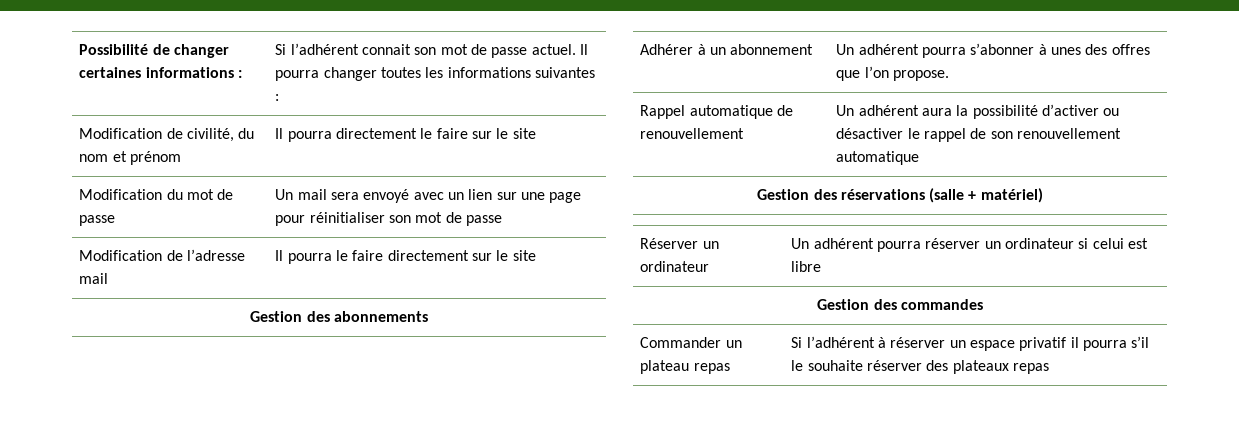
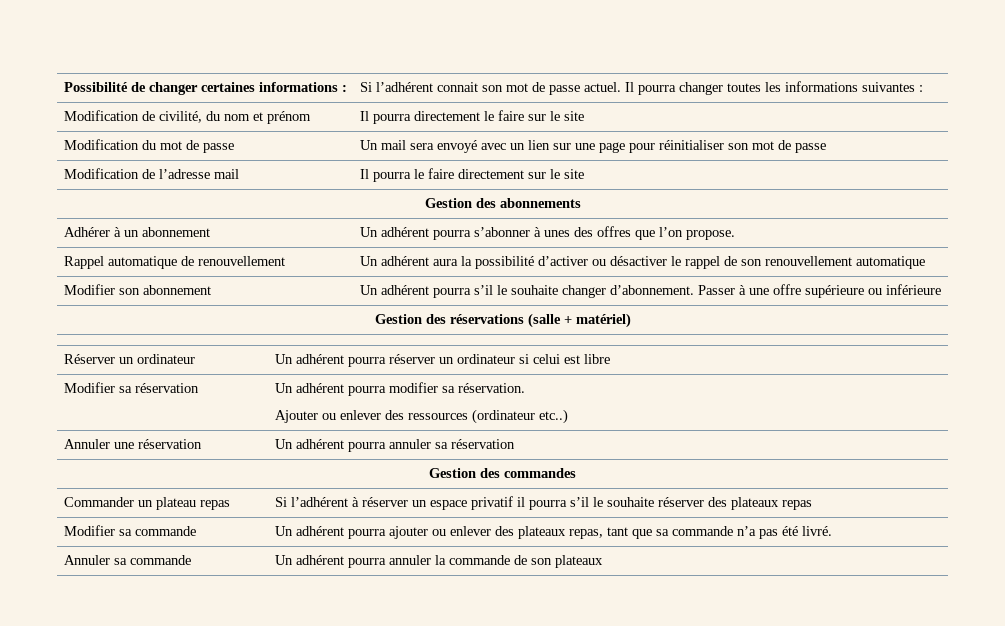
(920, 158) none -> [63,284,211,295] [359,284,941,298] // Modifier son abonnement | Un adhérent pourra s’il le souhaite changer d’abonnement. Passer à une offre supérieure ou inférieure
(822, 266) none -> [63,382,199,393] [274,382,525,396] [274,409,568,424] [63,439,202,449] [274,439,515,452] // Modifier sa réservation | Un adhérent pourra modifier sa réservation. // Ajouter ou enlever des ressources (ordinateur etc..) // Annuler une réservation | Un adhérent pourra annuler sa réservation
(1049, 368) none -> [63,525,196,536] [274,526,832,539] [63,555,191,565] [274,555,603,568] // Modifier sa commande | Un adhérent pourra ajouter ou enlever des plateaux repas, tant que sa commande n’a pas été livré. // Annuler sa commande | Un adhérent pourra annuler la commande de son plateaux

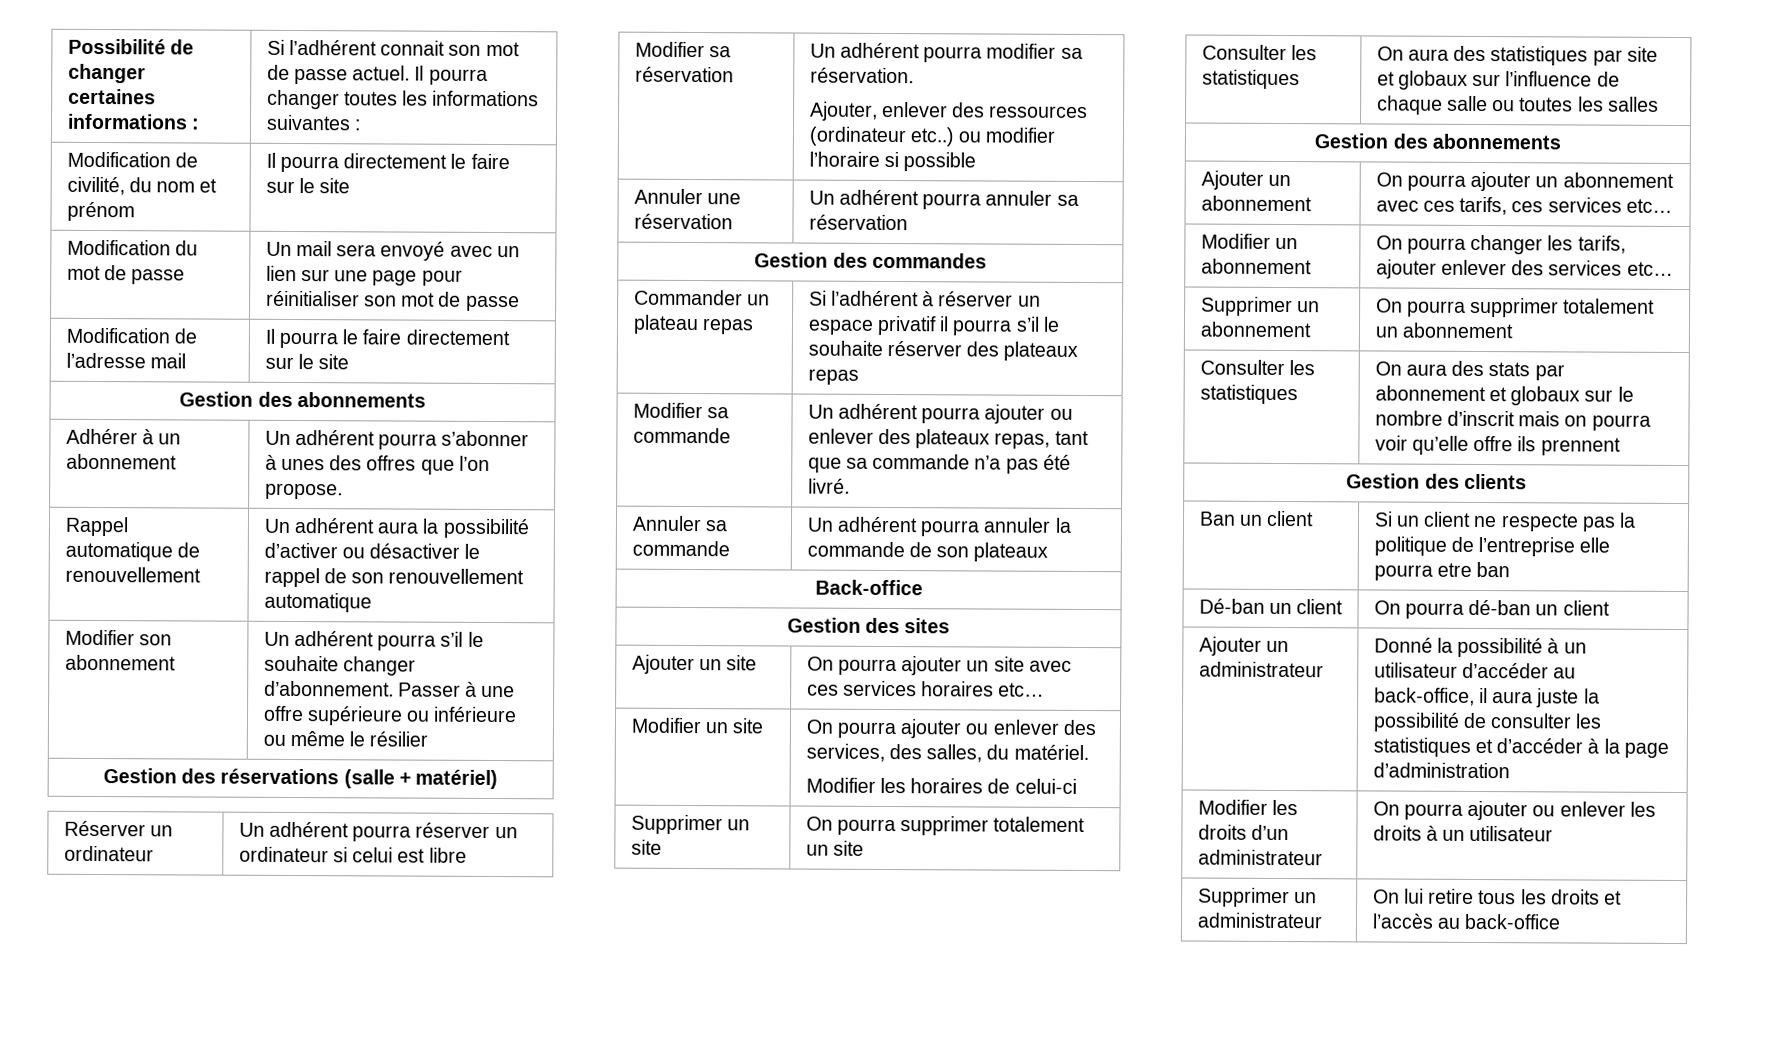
(941, 289) none -> [262,730,429,747] ou même le résilier
[274,410,336,423] Ajouter ou -> [809,101,878,121] Ajouter,
(568, 416) none -> [958,127,1056,143] [808,151,977,172] ou modifier l’horaire si possible
(603, 561) none -> [814,579,923,596] [786,617,951,634] [631,654,758,675] [806,656,1073,676] [806,680,1046,697] [630,717,764,734] [805,719,1097,739] [805,743,1089,763] [805,777,1077,794] [630,814,750,835] [630,839,662,855] [805,816,1086,836] [805,840,864,856] [1201,44,1317,61] [1201,69,1300,90] [1376,45,1659,66] [1376,70,1620,90] [1376,95,1660,115] [1314,133,1561,150] [1200,170,1291,190] [1200,195,1312,212] [1375,171,1674,192] [1375,196,1674,216] [1200,233,1298,250] [1200,258,1312,275] [1375,234,1626,255] [1375,259,1674,279] [1200,296,1320,317] [1199,321,1312,338] [1375,297,1656,318] [1374,322,1514,339] [1199,359,1315,376] [1199,384,1298,405] [1374,360,1565,381] [1374,385,1634,406] [1374,410,1651,431] [1374,435,1621,456] [1346,473,1527,490] [1198,510,1315,527] [1373,511,1637,532] [1373,536,1611,557] [1373,561,1511,581] [1198,598,1344,615] [1373,599,1610,619] [1198,636,1289,656] [1198,661,1324,678] [1373,637,1587,658] [1373,662,1577,679] [1373,687,1600,708] [1372,712,1603,732] [1372,737,1670,758] [1372,762,1510,779] [1197,799,1298,816] [1197,824,1289,841] [1197,849,1323,866] [1372,800,1657,821] [1372,825,1554,842] [1197,887,1317,908] [1196,912,1323,929] [1372,888,1623,905] [1371,913,1562,930] // Back-office // Gestion des sites // Ajouter un site | On pourra ajouter un site avec ces services horaires etc… // Modifier un site | On pourra ajouter ou enlever des services, des salles, du matériel. // Modifier les horaires de celui-ci // Supprimer un site | On pourra supprimer totalement un site // Consulter les statistiques | On aura des statistiques par site et globaux sur l’influence de chaque salle ou toutes les salles // Gestion des abonnements // Ajouter un abonnement | On pourra ajouter un abonnement avec ces tarifs, ces services etc… // Modifier un abonnement | On pourra changer les tarifs, ajouter enlever des services etc… // Supprimer un abonnement | On pourra supprimer totalement un abonnement // Consulter les statistiques | On aura des stats par abonnement et globaux sur le nombre d’inscrit mais on pourra voir qu’elle offre ils prennent // Gestion des clients // Ban un client | Si un client ne respecte pas la politique de l’entreprise elle pourra etre ban // Dé-ban un client | On pourra dé-ban un client // Ajouter un administrateur | Donné la possibilité à un utilisateur d’accéder au back-office, il aura juste la possibilité de consulter les statistiques et d’accéder à la page d’administration // Modifier les droits d’un administrateur | On pourra ajouter ou enlever les droits à un utilisateur // Supprimer un administrateur | On lui retire tous les droits et l’accès au back-office

